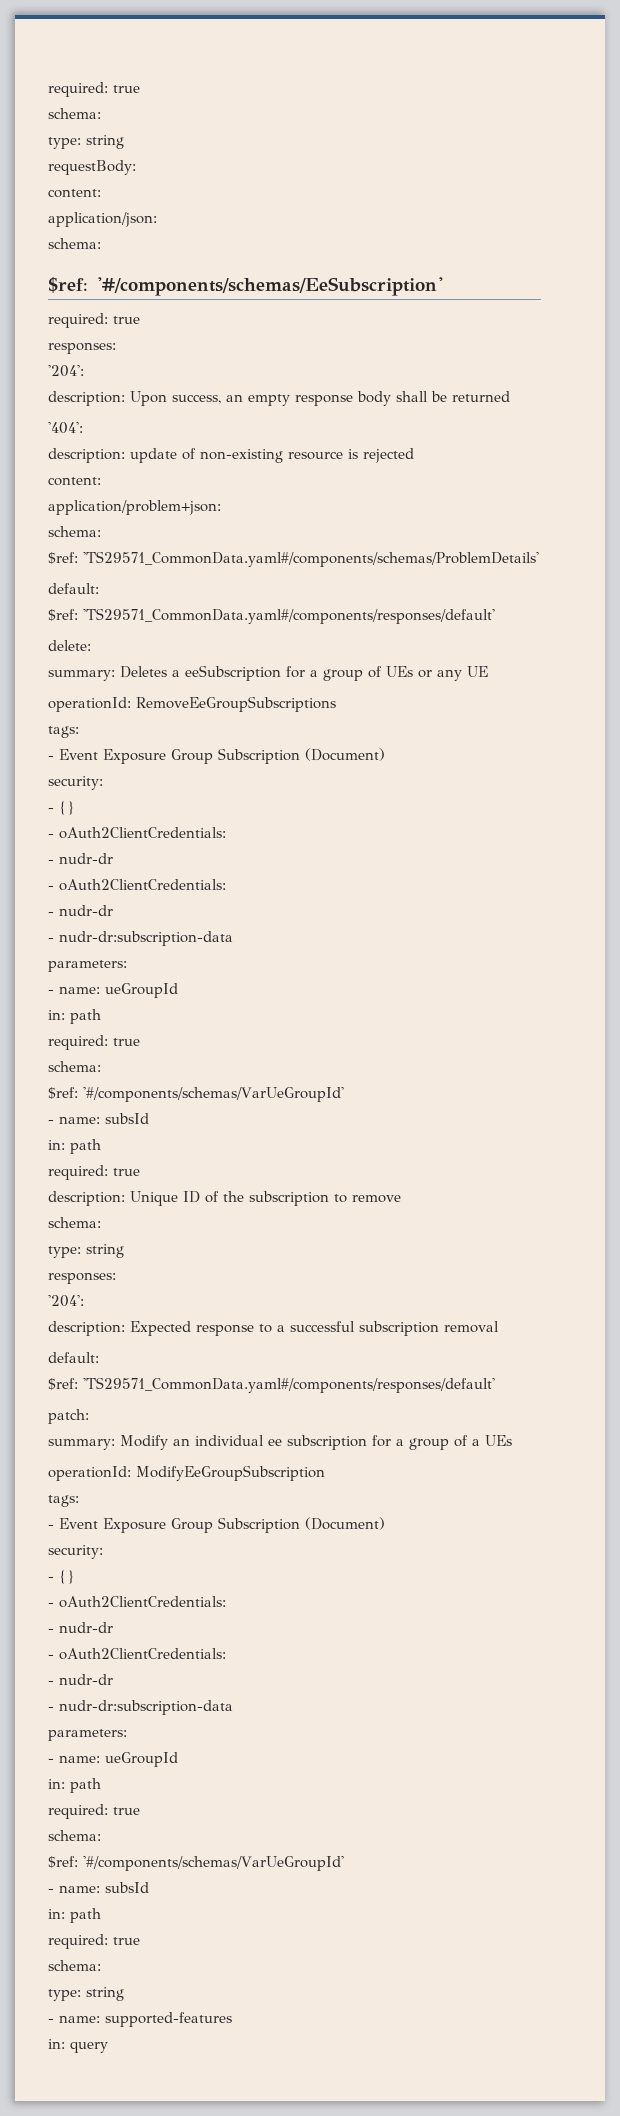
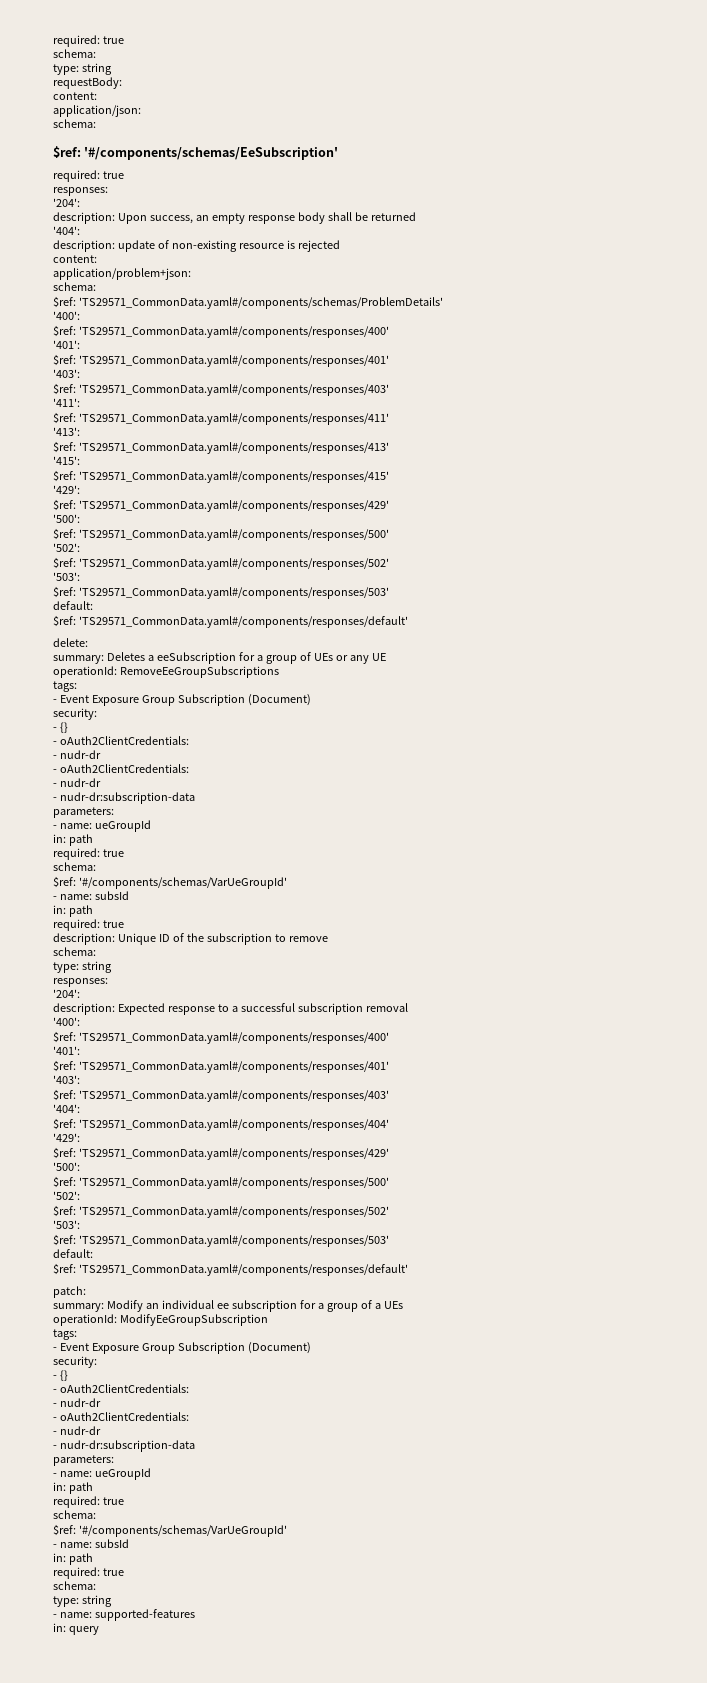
(539, 559) none -> [53,311,80,320] [53,325,389,338] [53,340,80,349] [53,354,389,367] [53,369,80,378] [53,383,389,396] [53,398,80,407] [53,412,389,425] [53,427,80,436] [53,441,389,454] [53,456,80,465] [53,470,389,483] [53,485,80,494] [53,499,389,512] [53,514,80,523] [53,528,389,541] [53,543,80,552] [53,557,389,570] [53,572,80,581] [53,586,389,599] // '400': // $ref: 'TS29571_CommonData.yaml#/components/responses/400' // '401': // $ref: 'TS29571_CommonData.yaml#/components/responses/401' // '403': // $ref: 'TS29571_CommonData.yaml#/components/responses/403' // '411': // $ref: 'TS29571_CommonData.yaml#/components/responses/411' // '413': // $ref: 'TS29571_CommonData.yaml#/components/responses/413' // '415': // $ref: 'TS29571_CommonData.yaml#/components/responses/415' // '429': // $ref: 'TS29571_CommonData.yaml#/components/responses/429' // '500': // $ref: 'TS29571_CommonData.yaml#/components/responses/500' // '502': // $ref: 'TS29571_CommonData.yaml#/components/responses/502' // '503': // $ref: 'TS29571_CommonData.yaml#/components/responses/503'
(499, 1327) none -> [53,1017,80,1026] [53,1031,389,1044] [53,1046,80,1055] [53,1060,389,1073] [53,1075,80,1084] [53,1089,389,1102] [53,1104,80,1113] [53,1118,389,1131] [53,1133,80,1142] [53,1147,389,1160] [53,1162,80,1171] [53,1176,389,1189] [53,1191,80,1200] [53,1205,389,1218] [53,1220,80,1229] [53,1234,389,1247] // '400': // $ref: 'TS29571_CommonData.yaml#/components/responses/400' // '401': // $ref: 'TS29571_CommonData.yaml#/components/responses/401' // '403': // $ref: 'TS29571_CommonData.yaml#/components/responses/403' // '404': // $ref: 'TS29571_CommonData.yaml#/components/responses/404' // '429': // $ref: 'TS29571_CommonData.yaml#/components/responses/429' // '500': // $ref: 'TS29571_CommonData.yaml#/components/responses/500' // '502': // $ref: 'TS29571_CommonData.yaml#/components/responses/502' // '503': // $ref: 'TS29571_CommonData.yaml#/components/responses/503'

